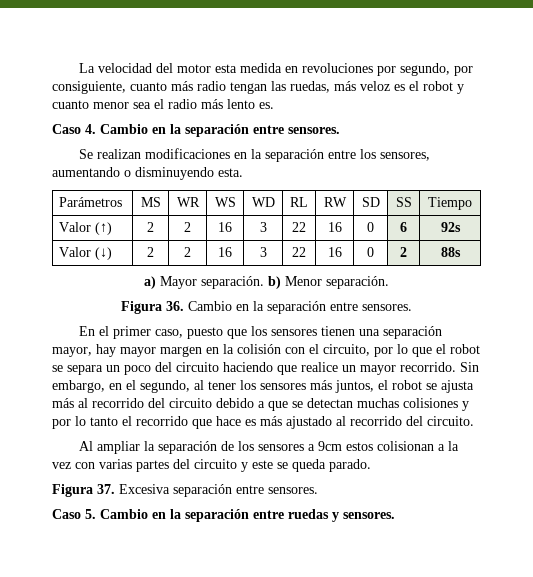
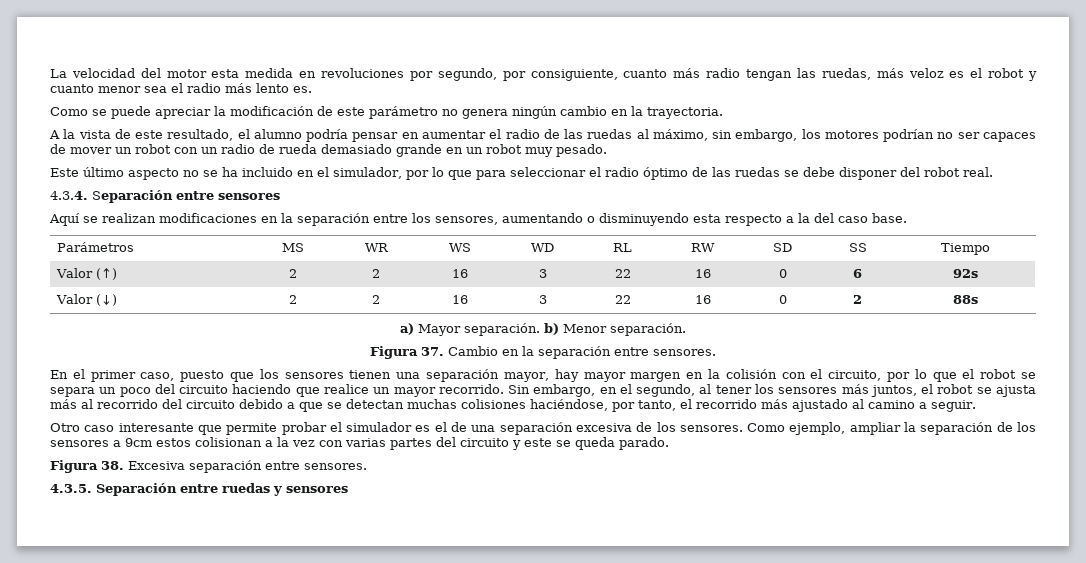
[52,124,340,137] [79,149,94,159] Caso 4. Cambio en la separación entre sensores. // Se -> [50,106,723,119] [49,129,1036,142] [50,144,607,157] [50,167,993,180] [50,190,280,203] [49,213,98,226] Como se puede apreciar la modificación de este parámetro no genera ningún cambio en la trayectoria. // A la vista de este resultado, el alumno podría pensar en aumentar el radio de las ruedas al máximo, sin embargo, los motores podrían no ser capaces de mover un robot con un radio de rueda demasiado grande en un robot muy pesado. // Este último aspecto no se ha incluido en el simulador, por lo que para seleccionar el radio óptimo de las ruedas se debe disponer del robot real. // 4.3.4. Separación entre sensores // Aquí se
[218,168,243,177] esta. -> [693,213,907,226] esta respecto a la del caso base.
[166,301,184,311] 36. -> [421,347,444,356] 37.
[462,401,469,411] [52,416,474,429] [79,441,94,451] y por lo tanto el recorrido que hace es más ajustado al recorrido del circuito. // Al -> [530,399,976,412] [50,422,846,435] haciéndose, por tanto, el recorrido más ajustado al camino a seguir. // Otro caso interesante que permite probar el simulador es el de una separación excesiva de los sensores. Como ejemplo,
[97,484,115,494] 37. -> [101,461,124,470] 38.
[52,509,249,522] Caso 5. Cambio en la separación -> [50,483,177,496] 4.3.5. Separación
[343,512,395,519] sensores. -> [286,486,348,493] sensores

